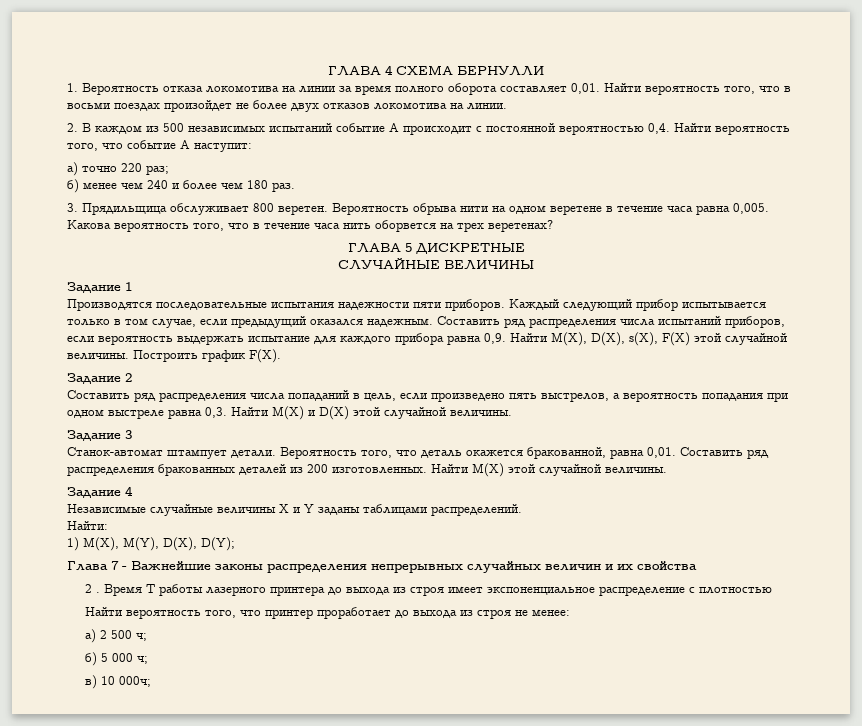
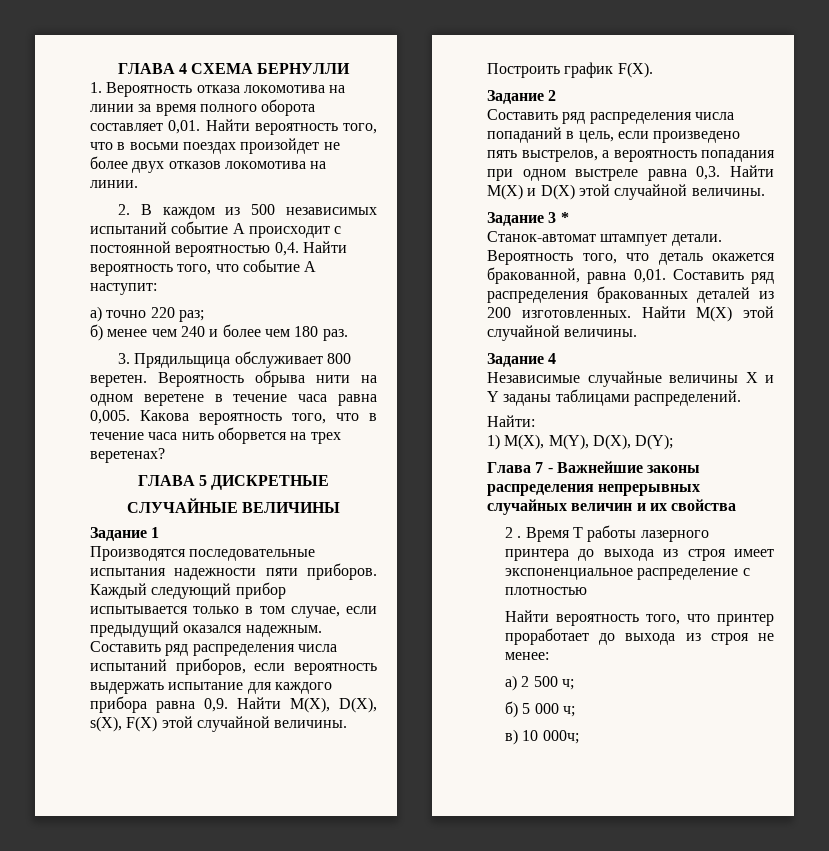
(132, 434) none -> [560,212,569,223] *

